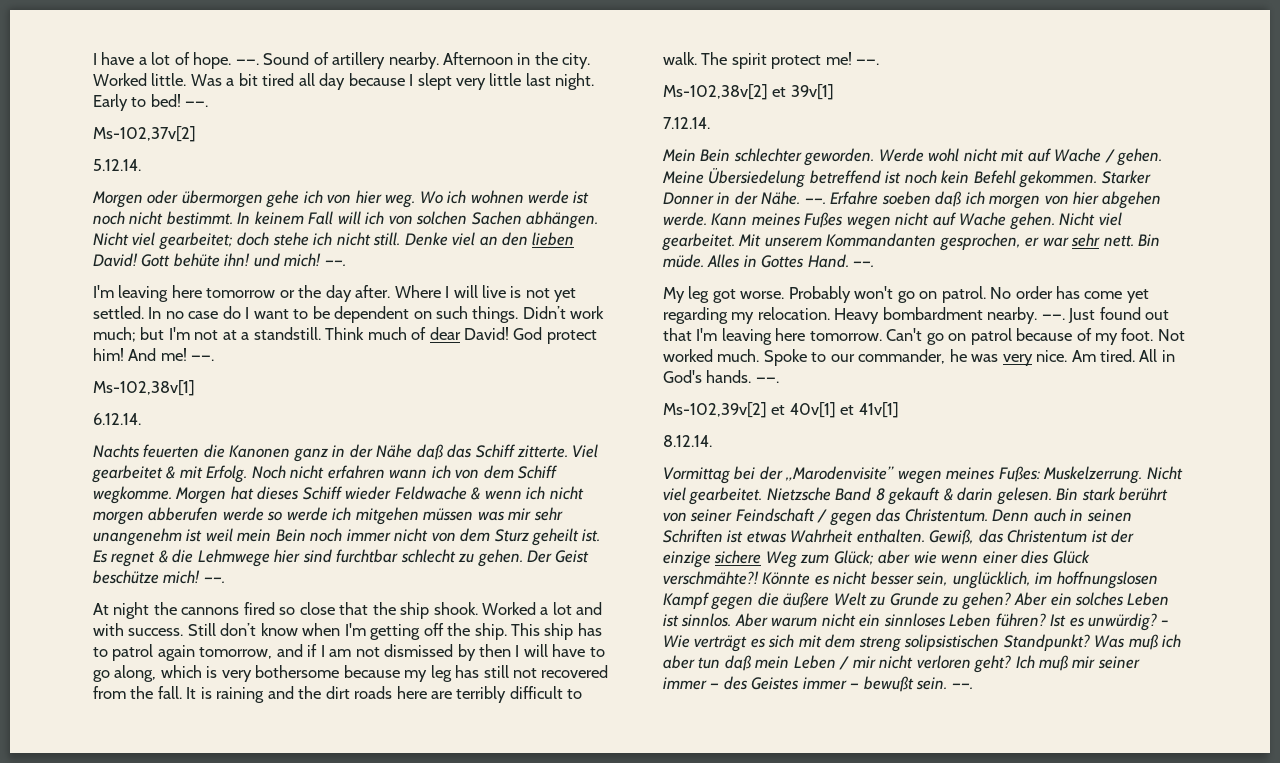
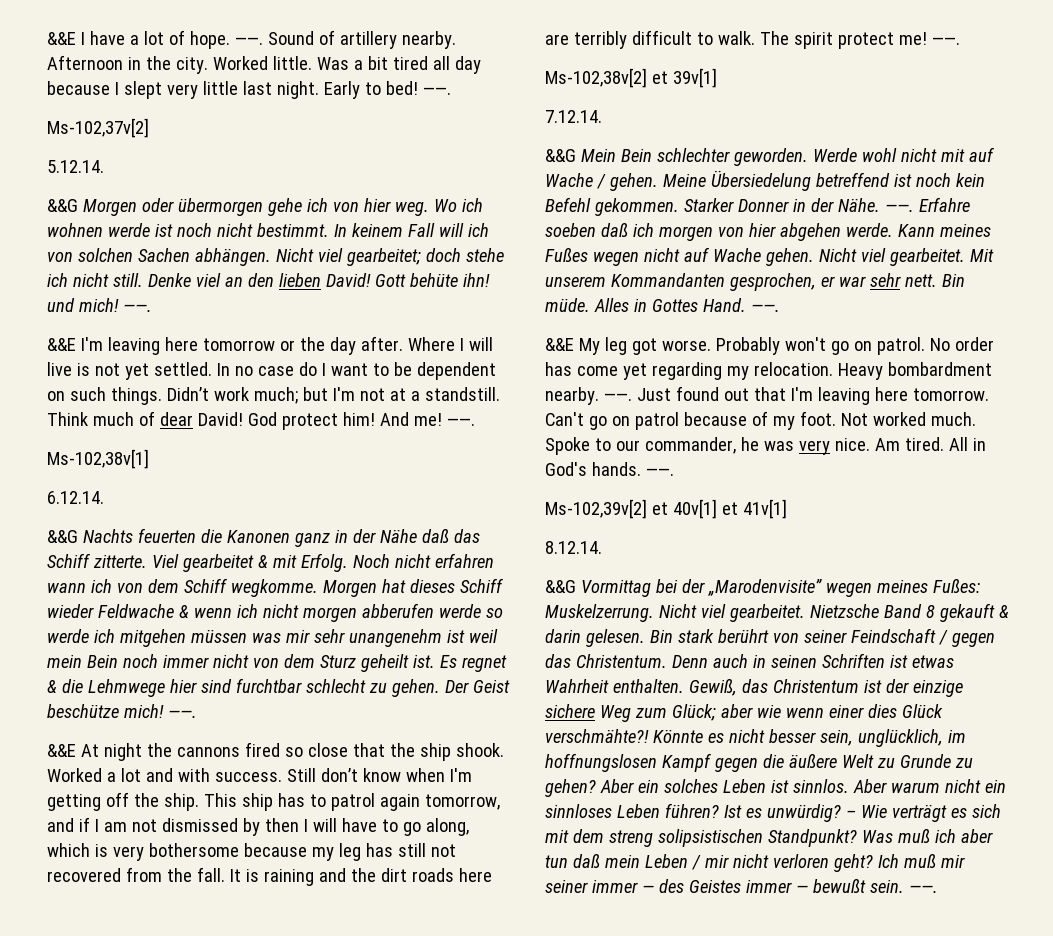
(93, 59) none -> [47,32,76,45] &&E
(141, 165) none -> [47,199,78,212] &&G
(346, 263) none -> [47,338,76,351] &&E
(141, 419) none -> [47,530,78,543] &&G
(225, 580) none -> [47,744,76,757] &&E
(710, 123) none -> [545,149,576,162] &&G
(875, 264) none -> [545,338,574,351] &&E
(712, 441) none -> [545,580,576,593] &&G

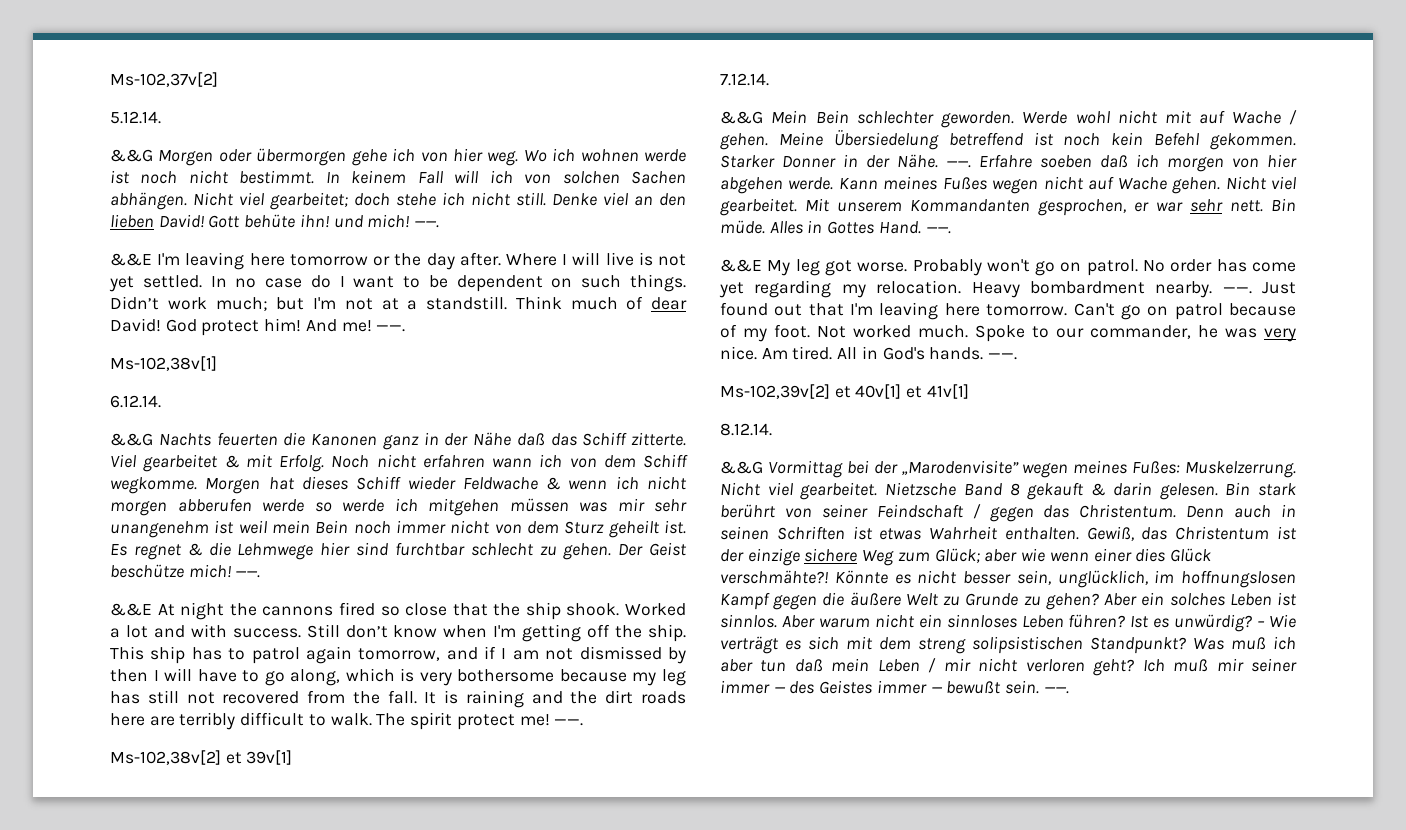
[47,30,456,49] [47,55,481,74] [47,81,451,99] &&E I have a lot of hope. ——. Sound of artillery nearby. Afternoon in the city. Worked little. Was a bit tired all day because I slept very little last night. Early to bed! ——. // -> (110, 79) none

